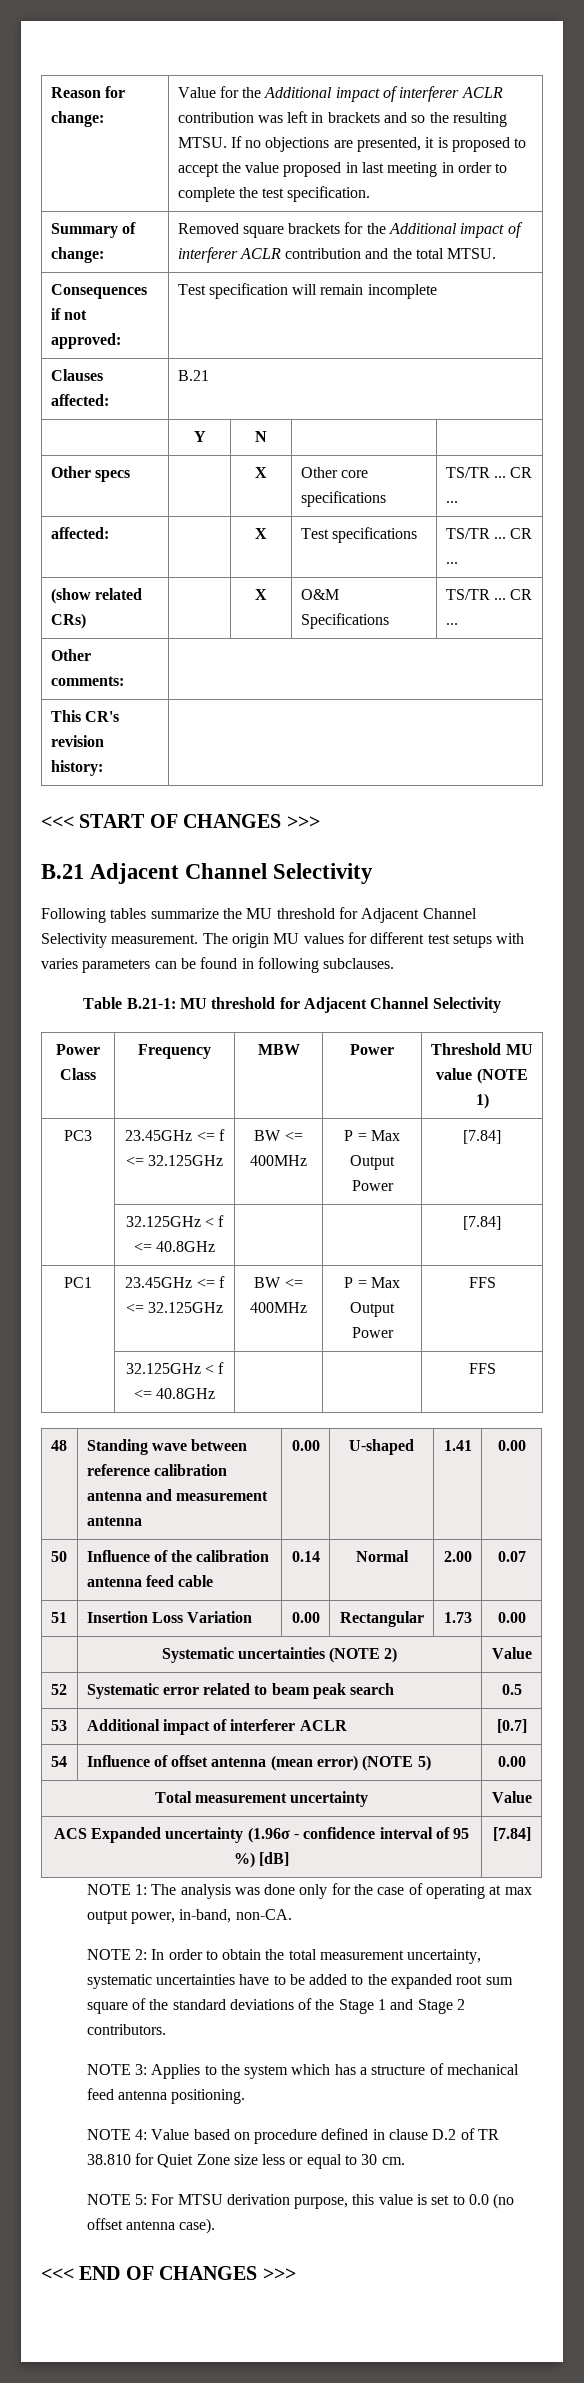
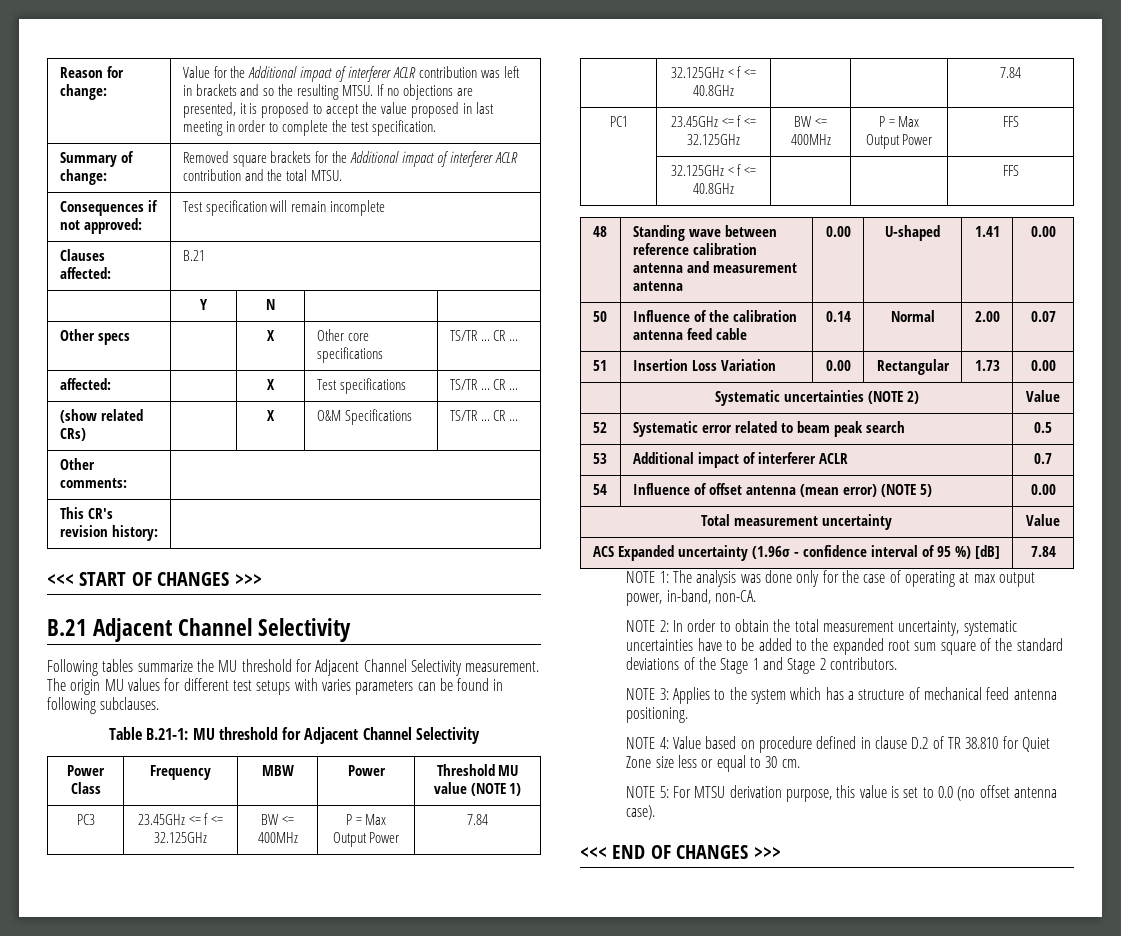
[463,1130,501,1144] [125,1215,225,1227] [133,1241,216,1252] [463,1216,501,1230] [7.84] // | 32.125GHz < f <= 40.8GHz | | | [7.84] -> [467,814,488,825] [670,66,757,78] [693,85,734,96] [1000,67,1021,78] 7.84 // | 32.125GHz < f <= 40.8GHz | | | 7.84
[496,1719,527,1733] [0.7] -> [1034,453,1052,464] 0.7
[492,1827,531,1841] [7.84] -> [1030,546,1056,557] 7.84

